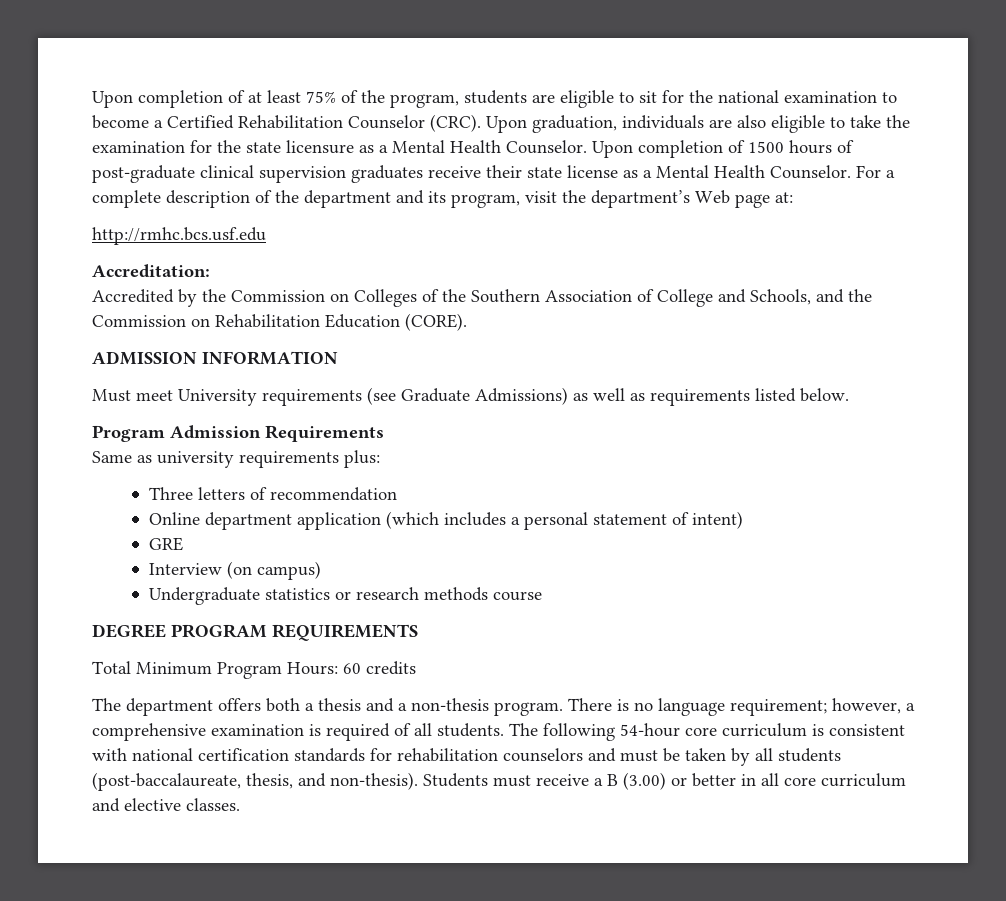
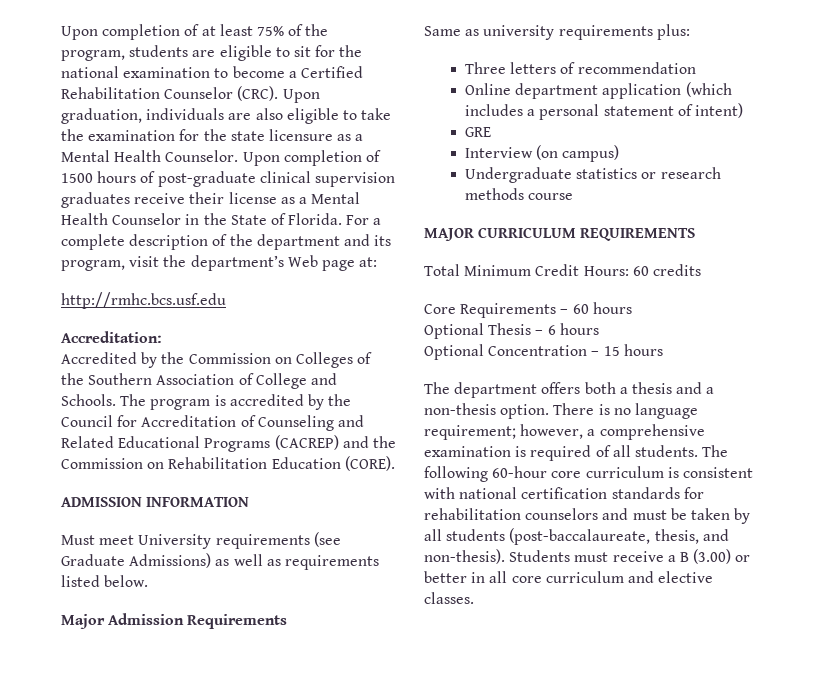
[527,167,562,178] state -> (225, 198) none
[770,165,851,179] Counselor. -> [112,213,343,225] Counselor in the State of Florida.
[750,289,811,305] Schools, -> [61,394,352,410] [61,415,364,431] [61,435,339,452] Schools. The program is accredited by the Council for Accreditation of Counseling and Related Educational Programs (CACREP)
[92,425,165,442] Program -> [61,614,105,629] Major
[92,624,267,638] DEGREE PROGRAM -> [424,227,577,241] MAJOR CURRICULUM
[217,662,282,679] Program -> [535,264,580,276] Credit
(416, 668) none -> [424,302,632,318] [424,323,599,339] [424,344,663,360] // Core Requirements – 60 hours // Optional Thesis – 6 hours // Optional Concentration – 15 hours
[494,702,563,716] program. -> [500,404,550,419] option.
[620,723,680,737] 54-hour -> [492,466,548,478] 60-hour

